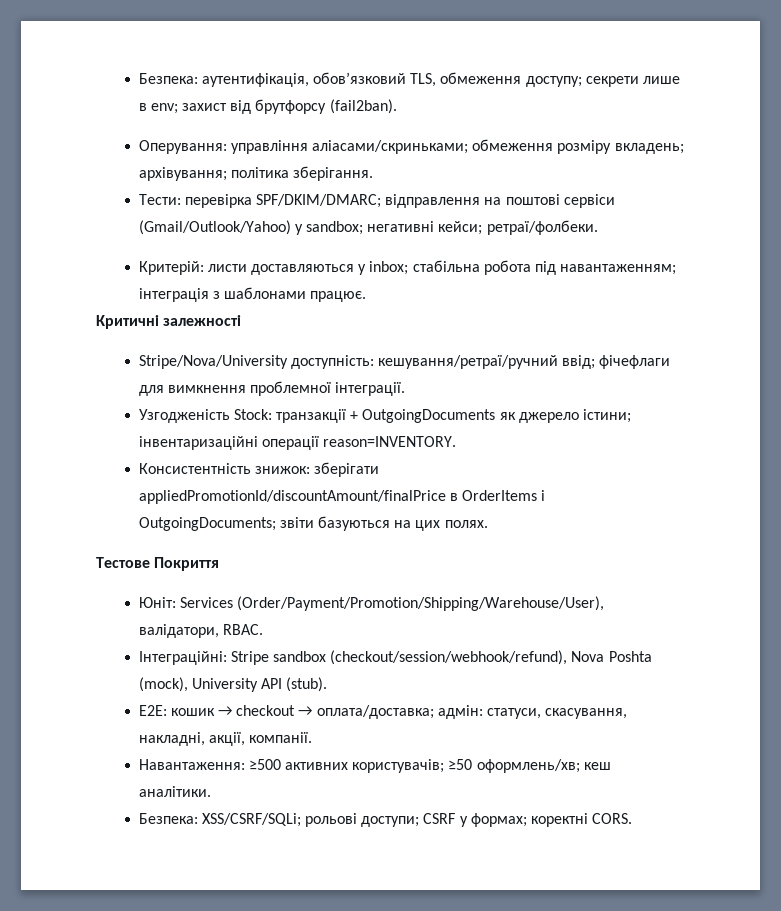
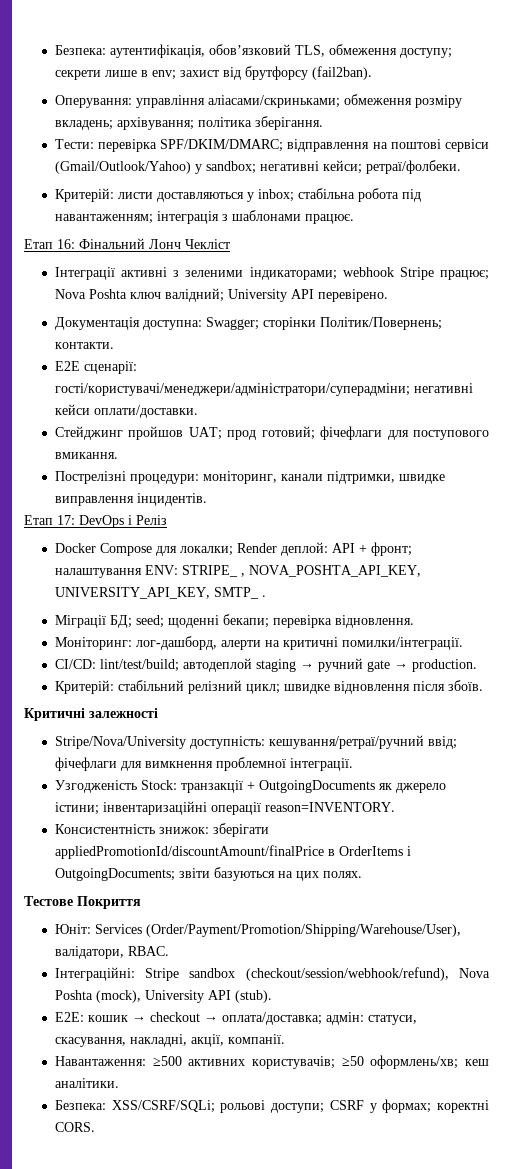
(367, 296) none -> [24,238,230,249] [54,267,490,280] [54,288,388,302] [54,317,442,330] [54,342,114,349] [54,361,137,374] [54,383,473,396] [54,404,198,418] [54,426,489,440] [54,452,118,459] [54,471,445,484] [54,493,207,506] [24,515,167,528] [54,542,412,556] [54,565,421,578] [54,587,266,599] [54,614,414,628] [54,636,463,650] [54,658,477,672] [54,680,483,694] // Етап 16: Фінальний Лонч Чекліст // Інтеграції активні з зеленими індикаторами; webhook Stripe працює; Nova Poshta ключ валідний; University API перевірено. // Документація доступна: Swagger; сторінки Політик/Повернень; контакти. // Е2Е сценарії: гості/користувачі/менеджери/адміністратори/суперадміни; негативні кейси оплати/доставки. // Стейджинг пройшов UAT; прод готовий; фічефлаги для поступового вмикання. // Пострелізні процедури: моніторинг, канали підтримки, швидке виправлення інцидентів. // Етап 17: DevOps і Реліз // Docker Compose для локалки; Render деплой: API + фронт; налаштування ENV: STRIPE_ , NOVA_POSHTA_API_KEY, UNIVERSITY_API_KEY, SMTP_ . // Міграції БД; seed; щоденні бекапи; перевірка відновлення. // Моніторинг: лог-дашборд, алерти на критичні помилки/інтеграції. // CI/CD: lint/test/build; автодеплой staging → ручний gate → production. // Критерій: стабільний релізний цикл; швидке відновлення після збоїв.

